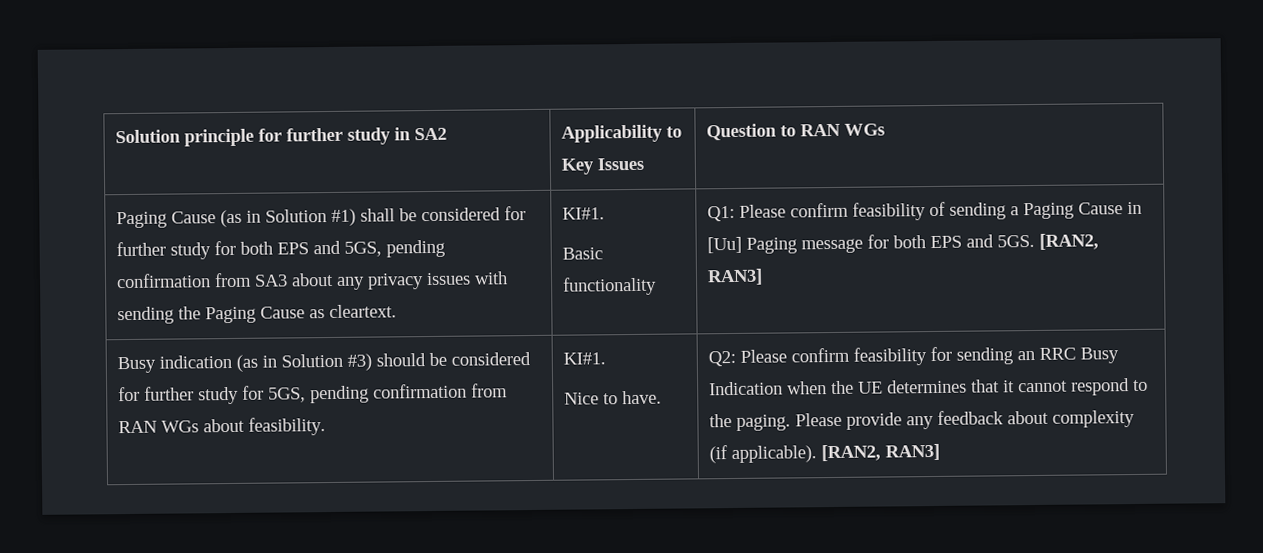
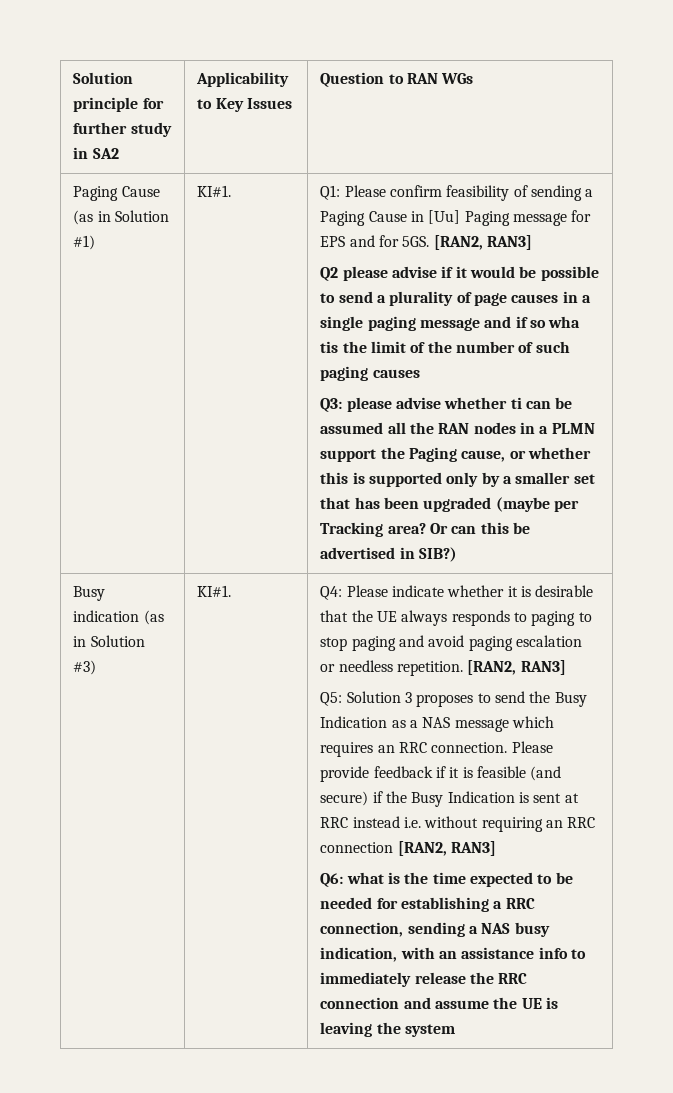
[360,206,527,222] [116,239,446,260] [116,271,509,290] [117,304,398,325] [562,207,606,220] [562,247,604,260] [563,276,658,296] shall be considered for further study for both EPS and 5GS, pending confirmation from SA3 about any privacy issues with sending the Paging Cause as cleartext. | KI#1. // Basic functionality -> [197,185,232,197] | KI#1.
[893,234,995,249] both EPS and -> [320,235,399,247] EPS and for
(764, 277) none -> [320,266,599,281] [320,291,591,306] [320,316,581,331] [320,341,570,353] [320,366,420,381] [320,397,573,412] [320,422,595,434] [320,447,591,462] [320,472,595,487] [320,497,579,512] [320,522,530,537] [320,547,457,562] // Q2 please advise if it would be possible to send a plurality of page causes in a single paging message and if so wha tis the limit of the number of such paging causes // Q3: please advise whether ti can be assumed all the RAN nodes in a PLMN support the Paging cause, or whether this is supported only by a smaller set that has been upgraded (maybe per Tracking area? Or can this be advertised in SIB?)
[376,351,532,367] [118,383,509,405] [118,417,327,436] [563,352,607,365] [564,390,663,405] [708,346,1120,367] [709,378,1149,396] [709,409,1136,431] [709,443,941,464] should be considered for further study for 5GS, pending confirmation from RAN WGs about feasibility. | KI#1. // Nice to have. | Q2: Please confirm feasibility for sending an RRC Busy Indication when the UE determines that it cannot respond to the paging. Please provide any feedback about complexity (if applicable). [RAN2, RAN3] -> [197,585,232,597] [320,585,594,600] [320,610,592,626] [320,635,582,651] [320,660,566,676] [320,691,587,707] [320,716,554,732] [320,741,553,757] [320,766,562,782] [320,791,579,807] [320,816,596,832] [320,841,496,856] [320,872,573,887] [320,897,535,912] [320,922,550,937] [320,947,586,962] [320,972,528,987] [320,997,558,1009] [320,1022,455,1037] | KI#1. | Q4: Please indicate whether it is desirable that the UE always responds to paging to stop paging and avoid paging escalation or needless repetition. [RAN2, RAN3] // Q5: Solution 3 proposes to send the Busy Indication as a NAS message which requires an RRC connection. Please provide feedback if it is feasible (and secure) if the Busy Indication is sent at RRC instead i.e. without requiring an RRC connection [RAN2, RAN3] // Q6: what is the time expected to be needed for establishing a RRC connection, sending a NAS busy indication, with an assistance info to immediately release the RRC connection and assume the UE is leaving the system

